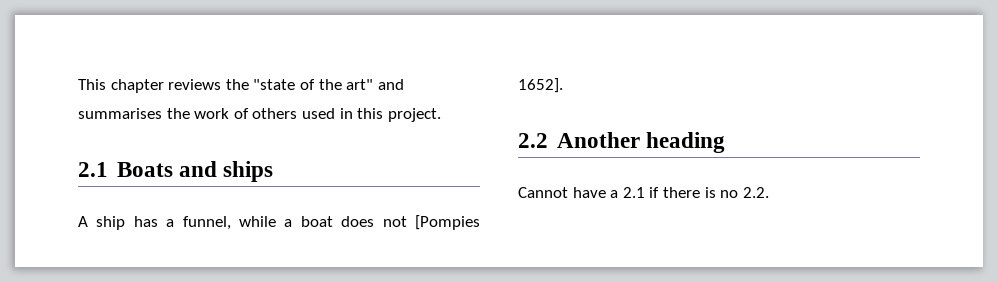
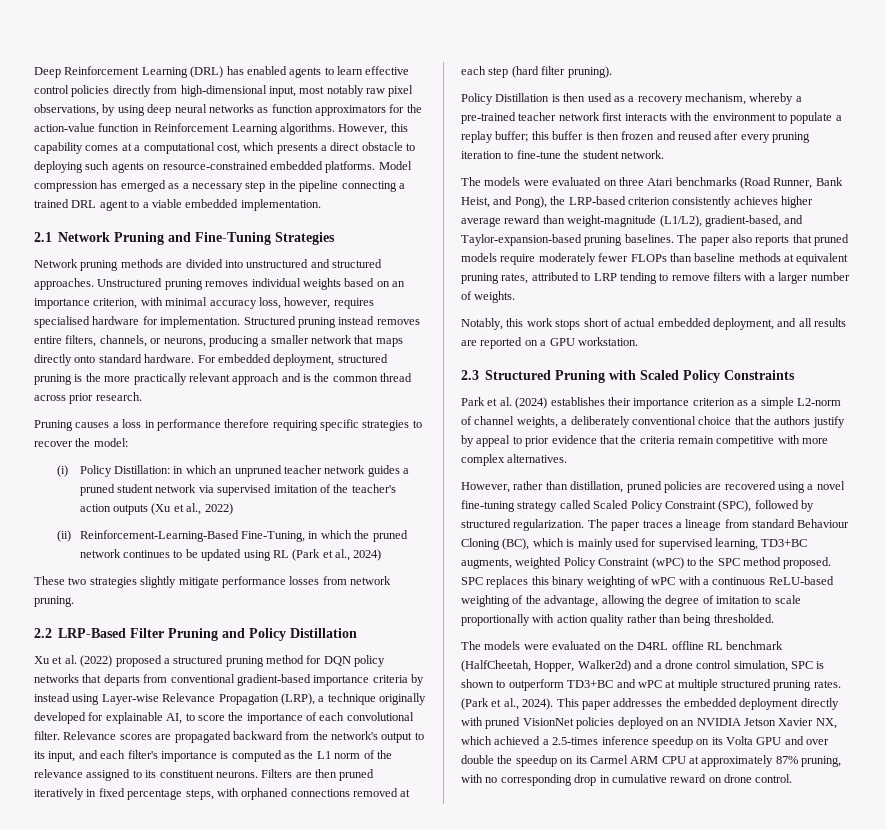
[78,79,404,93] [78,108,441,122] [78,161,273,182] [78,215,480,230] [518,78,563,93] [518,132,725,153] [518,187,769,198] This chapter reviews the "state of the art" and summarises the work of others used in this project. // 2.1 Boats and ships // A ship has a funnel, while a boat does not [Pompies 1652]. // 2.2 Another heading // Cannot have a 2.1 if there is no 2.2. -> [34,66,410,78] [34,85,414,97] [34,104,422,116] [34,123,408,135] [34,142,416,154] [34,161,412,173] [34,180,406,192] [34,199,321,211] [34,232,336,245] [34,259,382,271] [34,278,405,290] [34,297,374,309] [34,316,420,328] [34,335,403,347] [34,354,388,366] [34,373,413,385] [34,392,142,404] [34,419,422,431] [34,438,128,447] [56,465,410,477] [79,484,396,496] [79,503,233,515] [56,530,408,542] [79,549,382,561] [34,576,391,588] [34,596,74,607] [34,628,358,641] [34,655,386,667] [34,674,424,686] [34,693,426,705] [34,712,414,724] [34,731,424,743] [34,750,392,762] [34,769,375,781] [34,788,411,800] [461,66,612,78] [461,93,802,105] [461,112,842,124] [461,131,811,143] [461,150,664,159] [461,177,843,189] [461,196,813,208] [461,215,804,227] [461,234,849,246] [461,253,849,265] [461,272,850,284] [461,291,516,303] [461,318,847,330] [461,337,638,349] [461,370,796,383] [461,397,842,409] [461,416,845,428] [461,435,829,447] [461,454,568,466] [461,481,845,493] [461,500,814,512] [461,519,850,531] [461,538,808,550] [461,557,832,569] [461,576,834,588] [461,595,801,607] [461,614,774,626] [461,641,784,650] [461,660,825,672] [461,679,841,691] [461,698,839,710] [461,717,837,729] [461,736,830,748] [461,755,842,767] [461,774,793,786] Deep Reinforcement Learning (DRL) has enabled agents to learn effective control policies directly from high-dimensional input, most notably raw pixel observations, by using deep neural networks as function approximators for the action-value function in Reinforcement Learning algorithms. However, this capability comes at a computational cost, which presents a direct obstacle to deploying such agents on resource-constrained embedded platforms. Model compression has emerged as a necessary step in the pipeline connecting a trained DRL agent to a viable embedded implementation. // 2.1 Network Pruning and Fine-Tuning Strategies // Network pruning methods are divided into unstructured and structured approaches. Unstructured pruning removes individual weights based on an importance criterion, with minimal accuracy loss, however, requires specialised hardware for implementation. Structured pruning instead removes entire filters, channels, or neurons, producing a smaller network that maps directly onto standard hardware. For embedded deployment, structured pruning is the more practically relevant approach and is the common thread across prior research. // Pruning causes a loss in performance therefore requiring specific strategies to recover the model: // (i) Policy Distillation: in which an unpruned teacher network guides a pruned student network via supervised imitation of the teacher's action outputs (Xu et al., 2022) // (ii) Reinforcement-Learning-Based Fine-Tuning, in which the pruned network continues to be updated using RL (Park et al., 2024) // These two strategies slightly mitigate performance losses from network pruning. // 2.2 LRP-Based Filter Pruning and Policy Distillation // Xu et al. (2022) proposed a structured pruning method for DQN policy networks that departs from conventional gradient-based importance criteria by instead using Layer-wise Relevance Propagation (LRP), a technique originally developed for explainable AI, to score the importance of each convolutional filter. Relevance scores are propagated backward from the network's output to its input, and each filter's importance is computed as the L1 norm of the relevance assigned to its constituent neurons. Filters are then pruned iteratively in fixed percentage steps, with orphaned connections removed at each step (hard filter pruning). // Policy Distillation is then used as a recovery mechanism, whereby a pre-trained teacher network first interacts with the environment to populate a replay buffer; this buffer is then frozen and reused after every pruning iteration to fine-tune the student network. // The models were evaluated on three Atari benchmarks (Road Runner, Bank Heist, and Pong), the LRP-based criterion consistently achieves higher average reward than weight-magnitude (L1/L2), gradient-based, and Taylor-expansion-based pruning baselines. The paper also reports that pruned models require moderately fewer FLOPs than baseline methods at equivalent pruning rates, attributed to LRP tending to remove filters with a larger number of weights. // Notably, this work stops short of actual embedded deployment, and all results are reported on a GPU workstation. // 2.3 Structured Pruning with Scaled Policy Constraints // Park et al. (2024) establishes their importance criterion as a simple L2-norm of channel weights, a deliberately conventional choice that the authors justify by appeal to prior evidence that the criteria remain competitive with more complex alternatives. // However, rather than distillation, pruned policies are recovered using a novel fine-tuning strategy called Scaled Policy Constraint (SPC), followed by structured regularization. The paper traces a lineage from standard Behaviour Cloning (BC), which is mainly used for supervised learning, TD3+BC augments, weighted Policy Constraint (wPC) to the SPC method proposed. SPC replaces this binary weighting of wPC with a continuous ReLU-based weighting of the advantage, allowing the degree of imitation to scale proportionally with action quality rather than being thresholded. // The models were evaluated on the D4RL offline RL benchmark (HalfCheetah, Hopper, Walker2d) and a drone control simulation, SPC is shown to outperform TD3+BC and wPC at multiple structured pruning rates. (Park et al., 2024). This paper addresses the embedded deployment directly with pruned VisionNet policies deployed on an NVIDIA Jetson Xavier NX, which achieved a 2.5-times inference speedup on its Volta GPU and over double the speedup on its Carmel ARM CPU at approximately 87% pruning, with no corresponding drop in cumulative reward on drone control.

